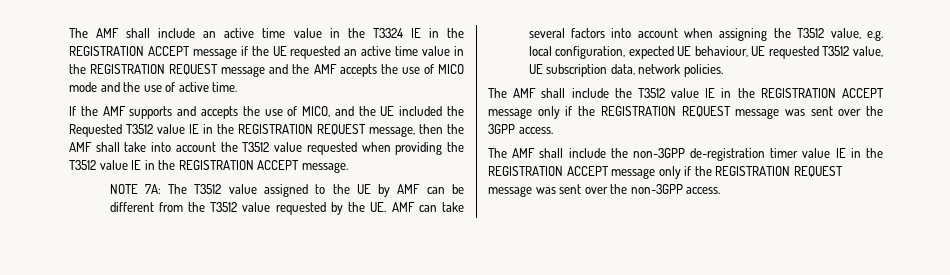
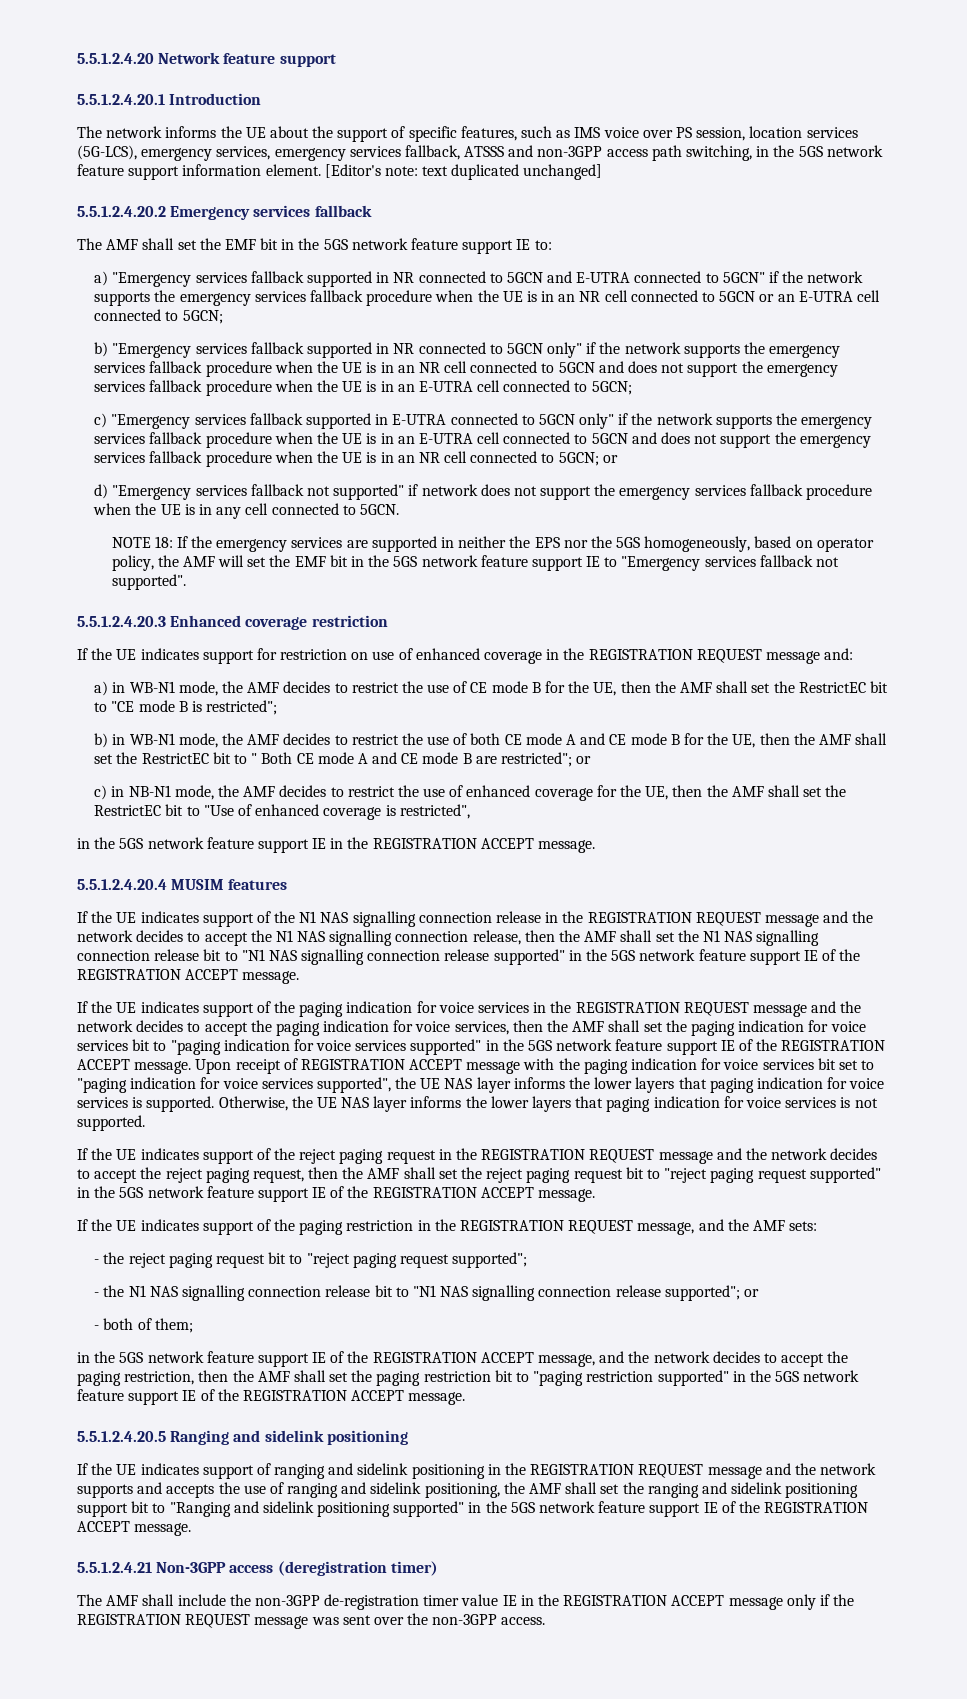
[69,28,465,38] [69,46,465,59] [69,64,464,77] [69,82,238,92] [69,106,126,116] The AMF shall include an active time value in the T3324 IE in the REGISTRATION ACCEPT message if the UE requested an active time value in the REGISTRATION REQUEST message and the AMF accepts the use of MICO mode and the use of active time. // If the AMF -> [77,52,336,67] [77,93,262,105] [77,126,858,142] [77,145,883,161] [77,164,603,180] [77,205,372,220] [77,238,552,254] [94,271,864,287] [94,290,880,306] [94,309,223,324] [94,342,841,358] [94,361,838,377] [94,380,632,396] [94,413,873,429] [94,432,871,448] [94,451,618,467] [94,484,873,500] [93,503,399,519] [111,536,874,552] [111,555,840,571] [111,574,186,590] [77,615,388,630] [77,648,854,664] [94,681,888,696] [94,700,278,715] [94,733,888,748] [94,752,592,767] [94,785,847,801] [94,804,470,820] [77,837,596,853] [77,879,288,890] [77,911,874,927] [77,930,820,946] [77,949,861,965] [77,969,300,984] [77,1001,862,1017] [77,1020,866,1036] [77,1039,886,1055] [77,1058,875,1074] [77,1077,885,1093] [77,1096,878,1112] [77,1115,145,1131] [77,1148,878,1164] [77,1167,881,1183] [77,1186,596,1202] [77,1219,818,1235] [94,1252,528,1268] [94,1285,760,1301] [94,1318,193,1333] [77,1351,849,1367] [77,1370,860,1386] [77,1389,466,1405] [77,1430,408,1445] [77,1463,877,1479] 5.5.1.2.4.20 Network feature support // 5.5.1.2.4.20.1 Introduction // The network informs the UE about the support of specific features, such as IMS voice over PS session, location services (5G-LCS), emergency services, emergency services fallback, ATSSS and non-3GPP access path switching, in the 5GS network feature support information element. [Editor's note: text duplicated unchanged] // 5.5.1.2.4.20.2 Emergency services fallback // The AMF shall set the EMF bit in the 5GS network feature support IE to: // a) "Emergency services fallback supported in NR connected to 5GCN and E-UTRA connected to 5GCN" if the network supports the emergency services fallback procedure when the UE is in an NR cell connected to 5GCN or an E-UTRA cell connected to 5GCN; // b) "Emergency services fallback supported in NR connected to 5GCN only" if the network supports the emergency services fallback procedure when the UE is in an NR cell connected to 5GCN and does not support the emergency services fallback procedure when the UE is in an E-UTRA cell connected to 5GCN; // c) "Emergency services fallback supported in E-UTRA connected to 5GCN only" if the network supports the emergency services fallback procedure when the UE is in an E-UTRA cell connected to 5GCN and does not support the emergency services fallback procedure when the UE is in an NR cell connected to 5GCN; or // d) "Emergency services fallback not supported" if network does not support the emergency services fallback procedure when the UE is in any cell connected to 5GCN. // NOTE 18: If the emergency services are supported in neither the EPS nor the 5GS homogeneously, based on operator policy, the AMF will set the EMF bit in the 5GS network feature support IE to "Emergency services fallback not supported". // 5.5.1.2.4.20.3 Enhanced coverage restriction // If the UE indicates support for restriction on use of enhanced coverage in the REGISTRATION REQUEST message and: // a) in WB-N1 mode, the AMF decides to restrict the use of CE mode B for the UE, then the AMF shall set the RestrictEC bit to "CE mode B is restricted"; // b) in WB-N1 mode, the AMF decides to restrict the use of both CE mode A and CE mode B for the UE, then the AMF shall set the RestrictEC bit to " Both CE mode A and CE mode B are restricted"; or // c) in NB-N1 mode, the AMF decides to restrict the use of enhanced coverage for the UE, then the AMF shall set the RestrictEC bit to "Use of enhanced coverage is restricted", // in the 5GS network feature support IE in the REGISTRATION ACCEPT message. // 5.5.1.2.4.20.4 MUSIM features // If the UE indicates support of the N1 NAS signalling connection release in the REGISTRATION REQUEST message and the network decides to accept the N1 NAS signalling connection release, then the AMF shall set the N1 NAS signalling connection release bit to "N1 NAS signalling connection release supported" in the 5GS network feature support IE of the REGISTRATION ACCEPT message. // If the UE indicates support of the paging indication for voice services in the REGISTRATION REQUEST message and the network decides to accept the paging indication for voice services, then the AMF shall set the paging indication for voice services bit to "paging indication for voice services supported" in the 5GS network feature support IE of the REGISTRATION ACCEPT message. Upon receipt of REGISTRATION ACCEPT message with the paging indication for voice services bit set to "paging indication for voice services supported", the UE NAS layer informs the lower layers that paging indication for voice services is supported. Otherwise, the UE NAS layer informs the lower layers that paging indication for voice services is not supported. // If the UE indicates support of the reject paging request in the REGISTRATION REQUEST message and the network decides to accept the reject paging request, then the AMF shall set the reject paging request bit to "reject paging request supported" in the 5GS network feature support IE of the REGISTRATION ACCEPT message. // If the UE indicates support of the paging restriction in the REGISTRATION REQUEST message, and the AMF sets: // - the reject paging request bit to "reject paging request supported"; // - the N1 NAS signalling connection release bit to "N1 NAS signalling connection release supported"; or // - both of them; // in the 5GS network feature support IE of the REGISTRATION ACCEPT message, and the network decides to accept the paging restriction, then the AMF shall set the paging restriction bit to "paging restriction supported" in the 5GS network feature support IE of the REGISTRATION ACCEPT message. // 5.5.1.2.4.20.5 Ranging and sidelink positioning // If the UE indicates support of ranging and sidelink positioning in the REGISTRATION REQUEST message and the network
[302,106,464,117] [69,124,464,137] [69,142,464,155] [69,160,348,173] [109,184,464,197] [109,202,464,215] [528,28,883,41] [528,46,883,59] [528,64,723,77] [488,88,884,98] [488,106,883,119] [488,124,553,134] MICO, and the UE included the Requested T3512 value IE in the REGISTRATION REQUEST message, then the AMF shall take into account the T3512 value requested when providing the T3512 value IE in the REGISTRATION ACCEPT message. // NOTE 7A: The T3512 value assigned to the UE by AMF can be different from the T3512 value requested by the UE. AMF can take several factors into account when assigning the T3512 value, e.g. local configuration, expected UE behaviour, UE requested T3512 value, UE subscription data, network policies. // The AMF shall include the T3512 value IE in the REGISTRATION ACCEPT message only if the REGISTRATION REQUEST message was sent over the 3GPP access. -> [287,1482,859,1498] [77,1501,869,1517] [77,1521,192,1536] [77,1561,438,1576] ranging and sidelink positioning, the AMF shall set the ranging and sidelink positioning support bit to "Ranging and sidelink positioning supported" in the 5GS network feature support IE of the REGISTRATION ACCEPT message. // 5.5.1.2.4.21 Non-3GPP access (deregistration timer)

